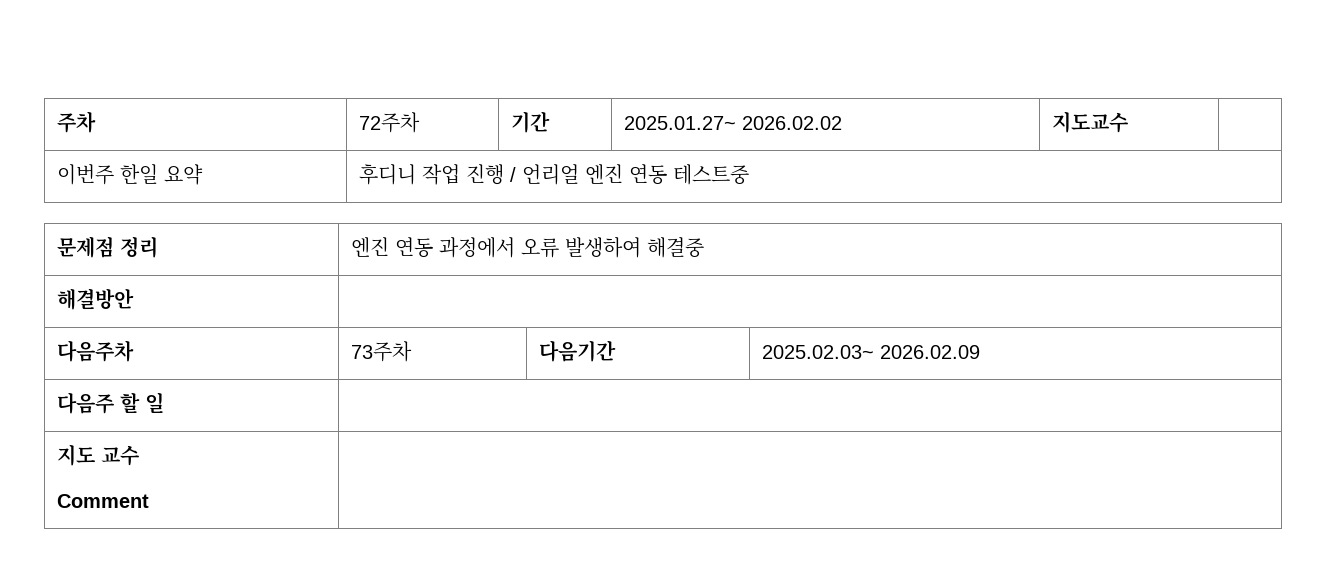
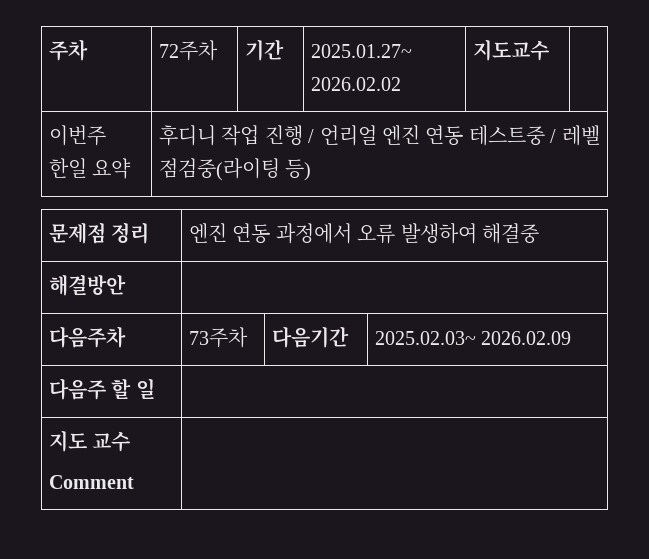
(750, 174) none -> [550,125,600,146] [159,158,312,181] / 레벨 점검중(라이팅 등)

